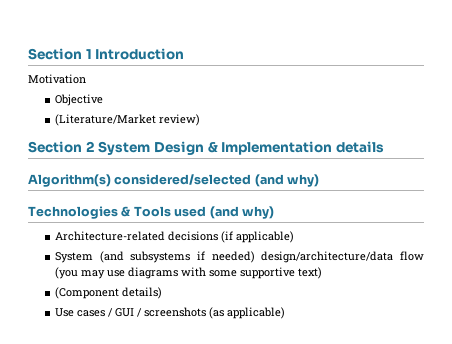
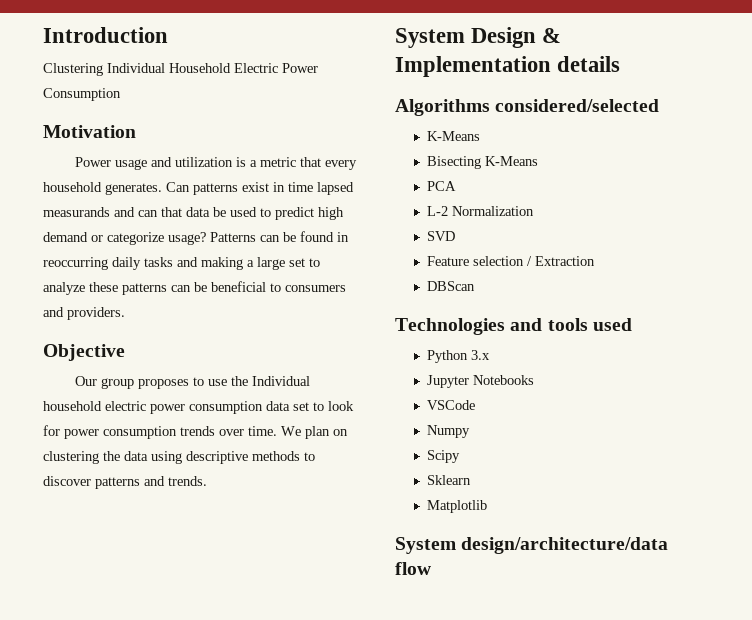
[28,48,92,60] Section 1 -> (43, 35) none
[28,74,86,84] [55,94,104,106] [55,114,201,126] [28,141,95,153] Motivation // Objective // (Literature/Market review) // Section 2 -> [43,63,318,76] [43,88,121,101] [43,125,136,138] [75,157,358,170] [43,182,354,195] [43,207,344,220] [43,231,349,245] [43,257,320,270] [43,281,346,295] [43,307,125,320] [43,344,125,361] [75,376,311,389] [43,401,354,414] [43,425,348,439] [43,451,315,464] [43,476,207,489] Clustering Individual Household Electric Power Consumption // Motivation // Power usage and utilization is a metric that every household generates. Can patterns exist in time lapsed measurands and can that data be used to predict high demand or categorize usage? Patterns can be found in reoccurring daily tasks and making a large set to analyze these patterns can be beneficial to consumers and providers. // Objective // Our group proposes to use the Individual household electric power consumption data set to look for power consumption trends over time. We plan on clustering the data using descriptive methods to discover patterns and trends. //
[28,174,111,187] Algorithm(s) -> [395,99,490,116] Algorithms
[254,174,320,187] (and why) -> [426,131,480,141] [426,156,538,169] [426,181,456,191] [426,206,534,216] [426,231,455,241] [426,256,595,266] [426,281,475,291] // K-Means // Bisecting K-Means // PCA // L-2 Normalization // SVD // Feature selection / Extraction // DBScan
[121,206,274,219] [55,231,295,243] [55,251,424,263] [55,267,323,279] [55,287,163,299] [55,307,286,319] & Tools used (and why) // Architecture-related decisions (if applicable) // System (and subsystems if needed) design/architecture/data flow (you may use diagrams with some supportive text) // (Component details) // Use cases / GUI / screenshots (as applicable) -> [510,318,632,331] [426,350,490,363] [426,375,534,388] [426,400,475,410] [426,425,470,438] [426,450,460,463] [426,475,471,485] [426,500,487,513] [395,537,669,554] [395,562,431,575] and tools used // Python 3.x // Jupyter Notebooks // VSCode // Numpy // Scipy // Sklearn // Matplotlib // System design/architecture/data flow

